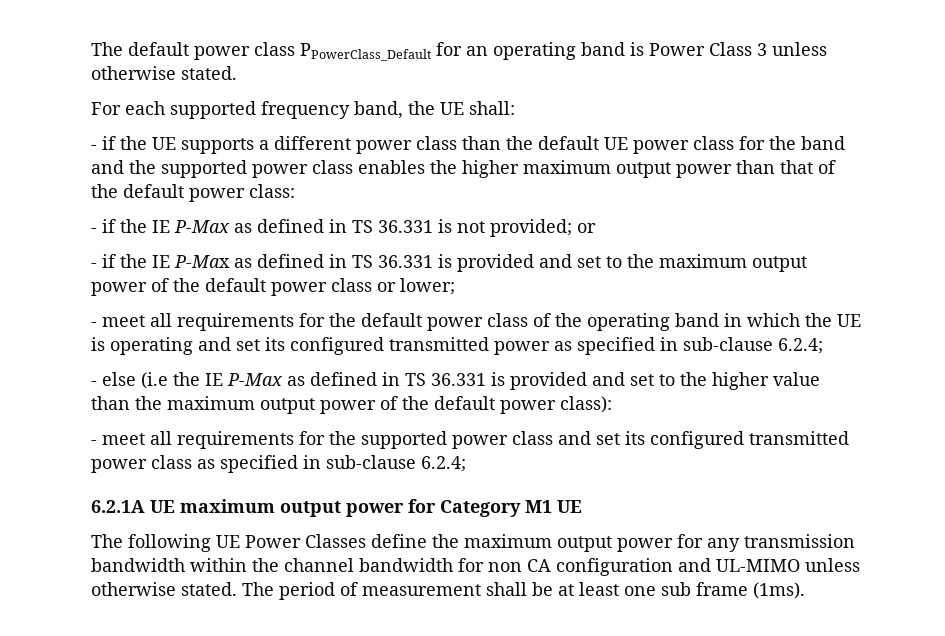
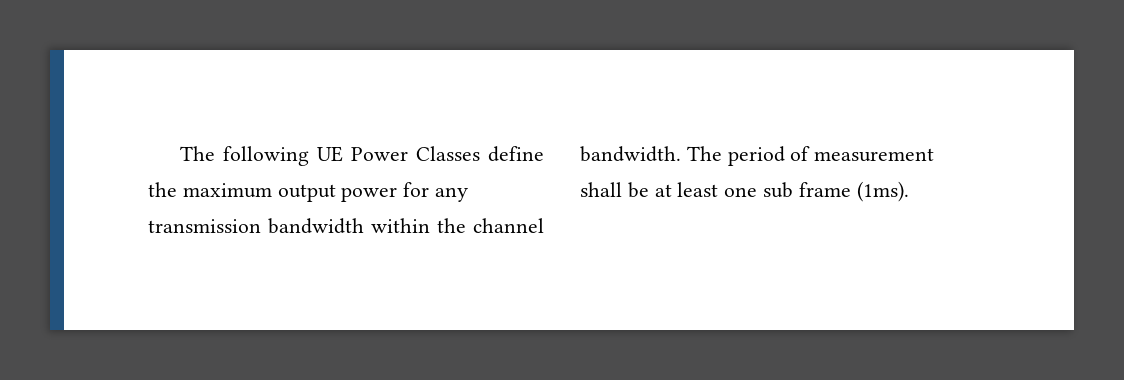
[91,42,827,61] [91,66,237,80] [91,101,515,119] [91,136,845,154] [91,160,836,178] [91,184,295,202] [91,219,596,237] [91,254,807,272] [91,278,455,296] [91,313,861,331] [91,337,823,355] [91,372,820,390] [91,396,612,414] [91,431,849,449] [91,455,466,473] [91,499,582,517] [91,534,123,548] The default power class PPowerClass_Default for an operating band is Power Class 3 unless otherwise stated. // For each supported frequency band, the UE shall: // - if the UE supports a different power class than the default UE power class for the band and the supported power class enables the higher maximum output power than that of the default power class: // - if the IE P-Max as defined in TS 36.331 is not provided; or // - if the IE P-Max as defined in TS 36.331 is provided and set to the maximum output power of the default power class or lower; // - meet all requirements for the default power class of the operating band in which the UE is operating and set its configured transmitted power as specified in sub-clause 6.2.4; // - else (i.e the IE P-Max as defined in TS 36.331 is provided and set to the higher value than the maximum output power of the default power class): // - meet all requirements for the supported power class and set its configured transmitted power class as specified in sub-clause 6.2.4; // 6.2.1A UE maximum output power for Category M1 UE // The -> [179,146,215,161] The
[359,558,860,576] [91,582,237,596] bandwidth for non CA configuration and UL-MIMO unless otherwise stated. -> [580,146,681,162] bandwidth.

